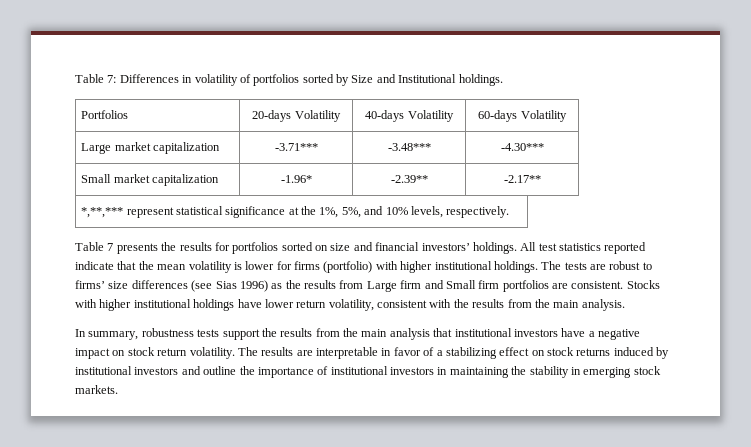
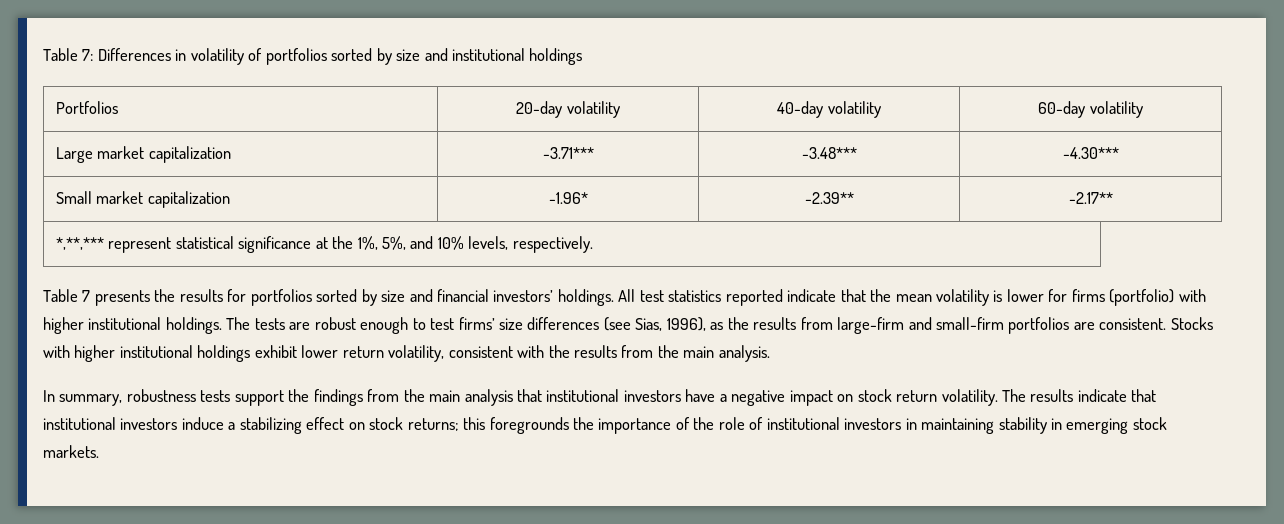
[351,74,503,86] [81,110,129,119] [252,110,341,122] [365,110,454,122] [478,110,567,122] Size and Institutional holdings. // Portfolios | 20-days Volatility | 40-days Volatility | 60-days Volatility -> [396,48,583,65] [55,101,118,114] [516,101,620,118] [777,101,881,118] [1038,101,1143,118] size and institutional holdings // Portfolios | 20-day volatility | 40-day volatility | 60-day volatility
[315,245,328,251] on -> [361,289,377,306] by
[642,262,652,270] to -> [360,317,455,334] enough to test
[215,280,268,292] Sias 1996) -> [635,317,706,331] Sias, 1996),
[366,280,500,292] Large firm and Small firm -> [837,317,1005,334] large-firm and small-firm
[237,299,262,308] have -> [254,345,297,358] exhibit
[280,328,313,337] results -> [313,389,363,406] findings
[296,347,435,359] are interpretable in favor of -> [1077,389,1157,402] [43,417,224,430] indicate that institutional investors induce
[576,347,670,359] [75,366,314,378] returns induced by institutional investors and outline the importance -> [407,417,745,434] returns; this foregrounds the importance of the role
[511,366,527,375] the -> (995, 426) none

